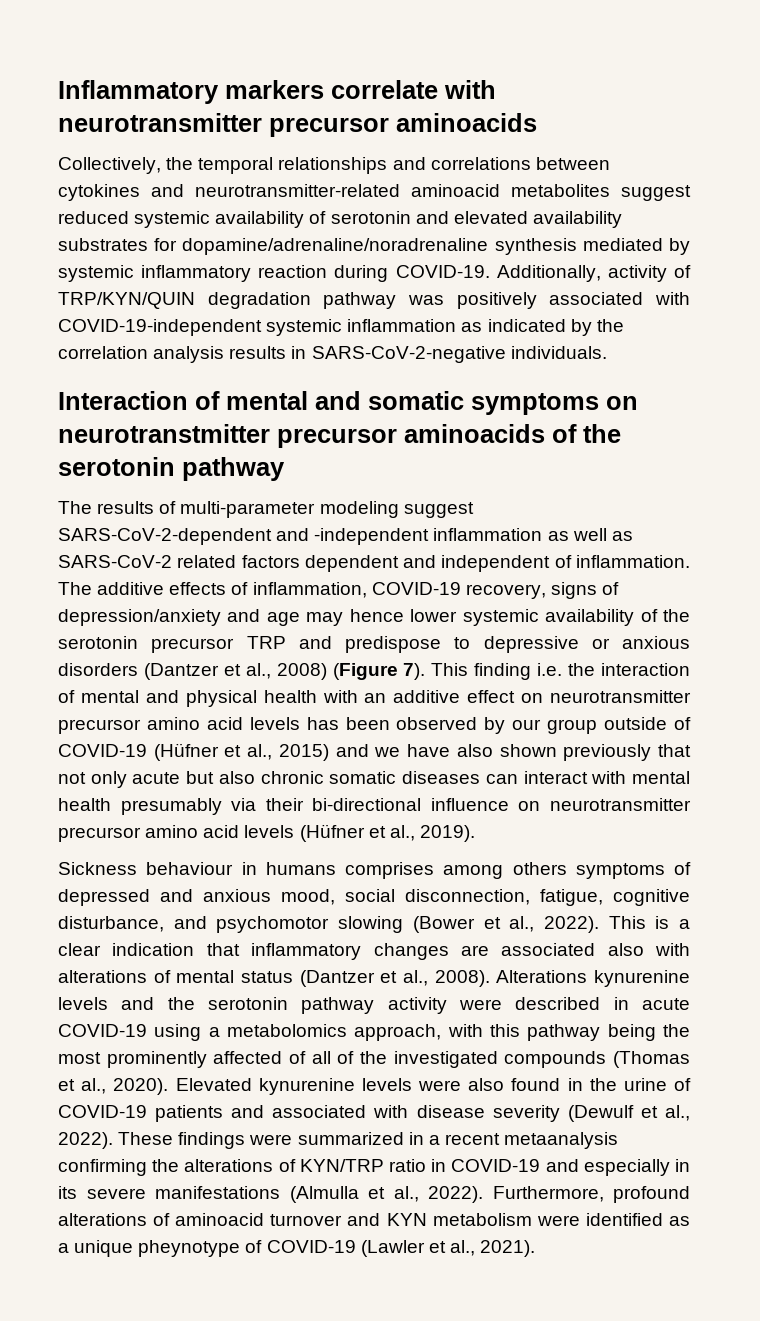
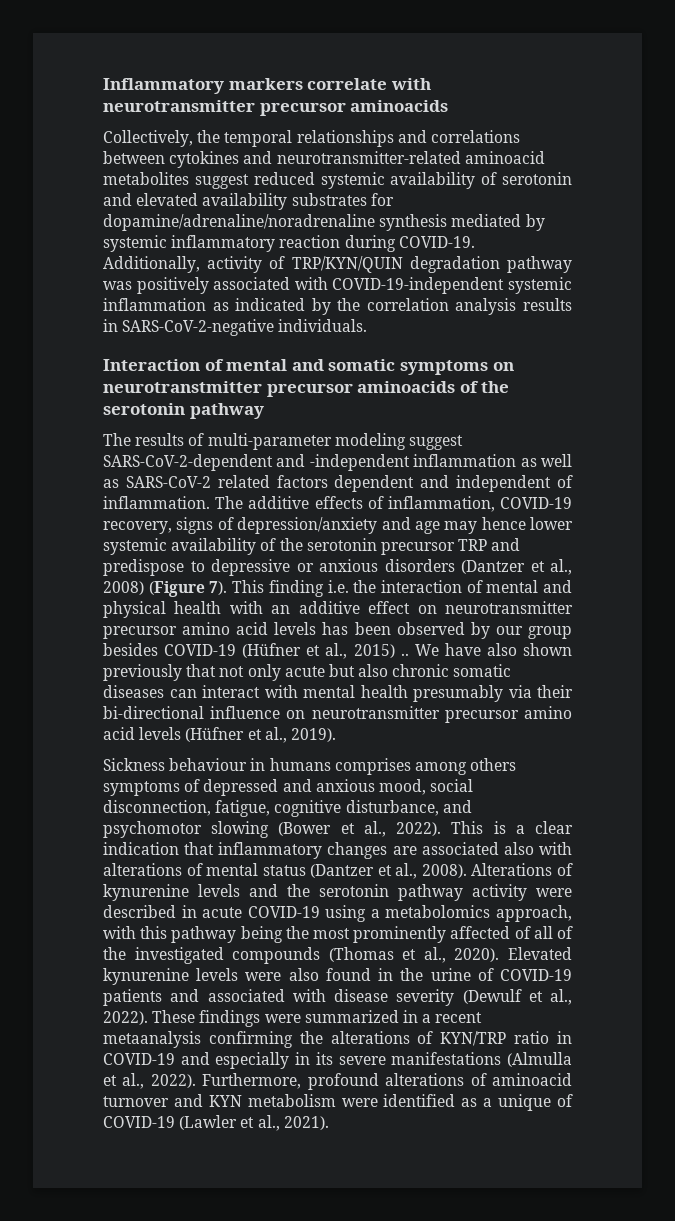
[604,717,691,730] outside of -> [103,643,158,656] besides
[335,744,401,757] and we -> [400,644,439,656] .. We
(588, 976) none -> [556,863,573,876] of
[138,1240,241,1257] pheynotype -> (552, 1102) none

